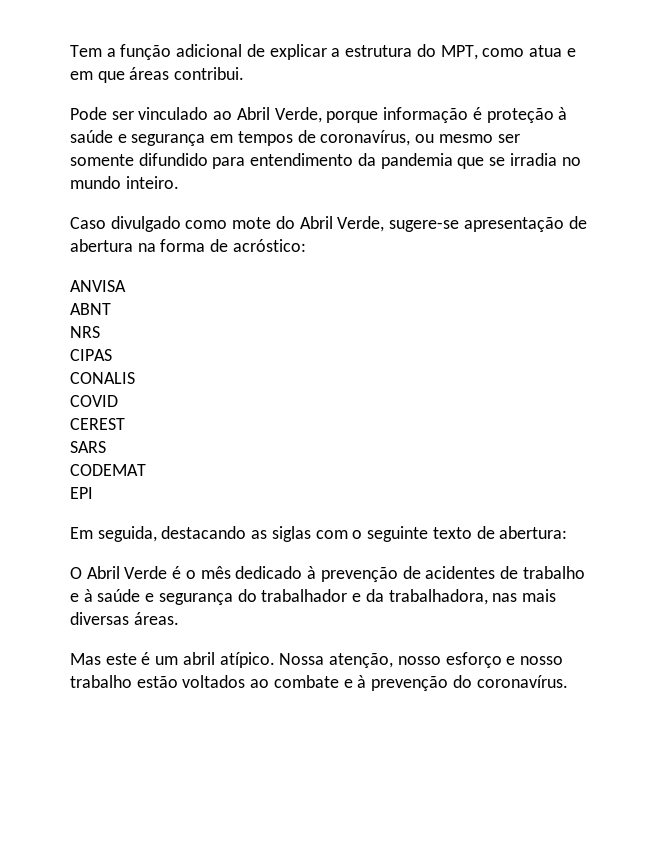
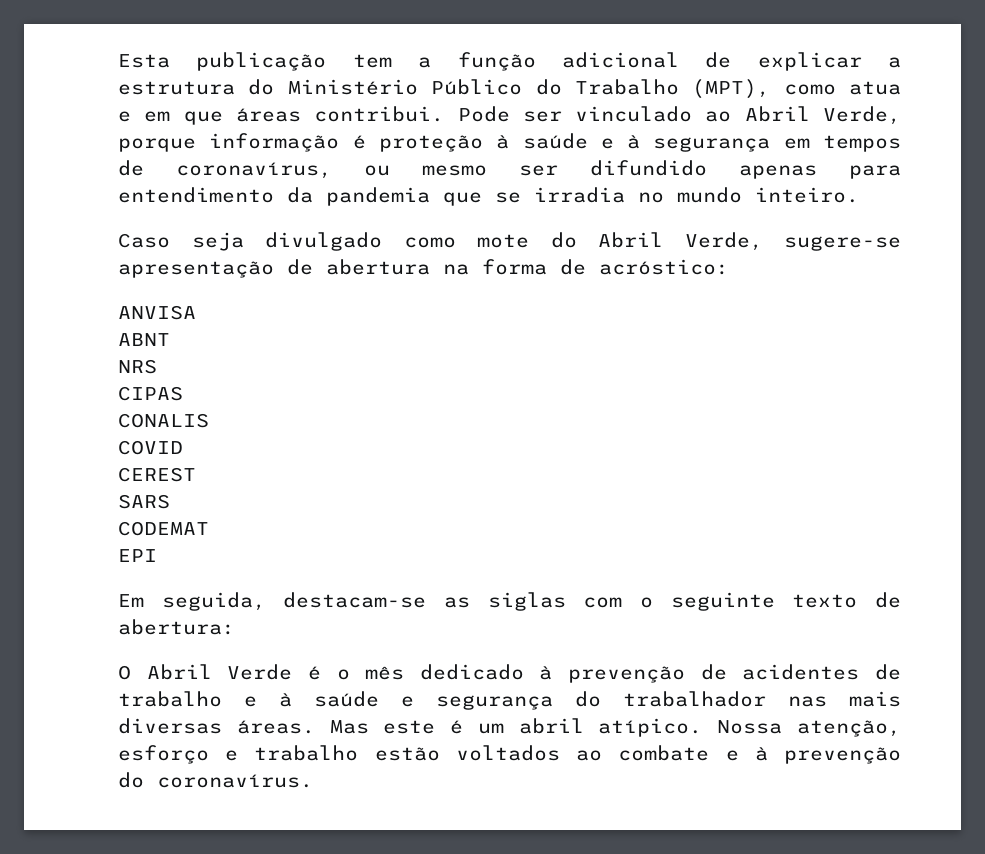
[70,45,102,57] Tem -> [118,52,392,71] Esta publicação tem
[440,45,478,60] MPT, -> [287,79,771,99] Ministério Público do Trabalho (MPT),
(245, 73) // -> (445, 114) none
(127, 138) none -> [627,135,641,149] à
[70,153,208,166] somente difundido -> [590,160,817,179] difundido apenas
(106, 223) none -> [191,232,244,251] seja
[161,526,247,539] destacando -> [283,592,427,608] destacam-se
[352,589,488,605] e da trabalhadora, -> (766, 699) none
(179, 618) // -> (315, 727) none
[397,656,441,665] nosso -> (901, 728) none
[519,656,563,665] nosso -> (239, 755) none

